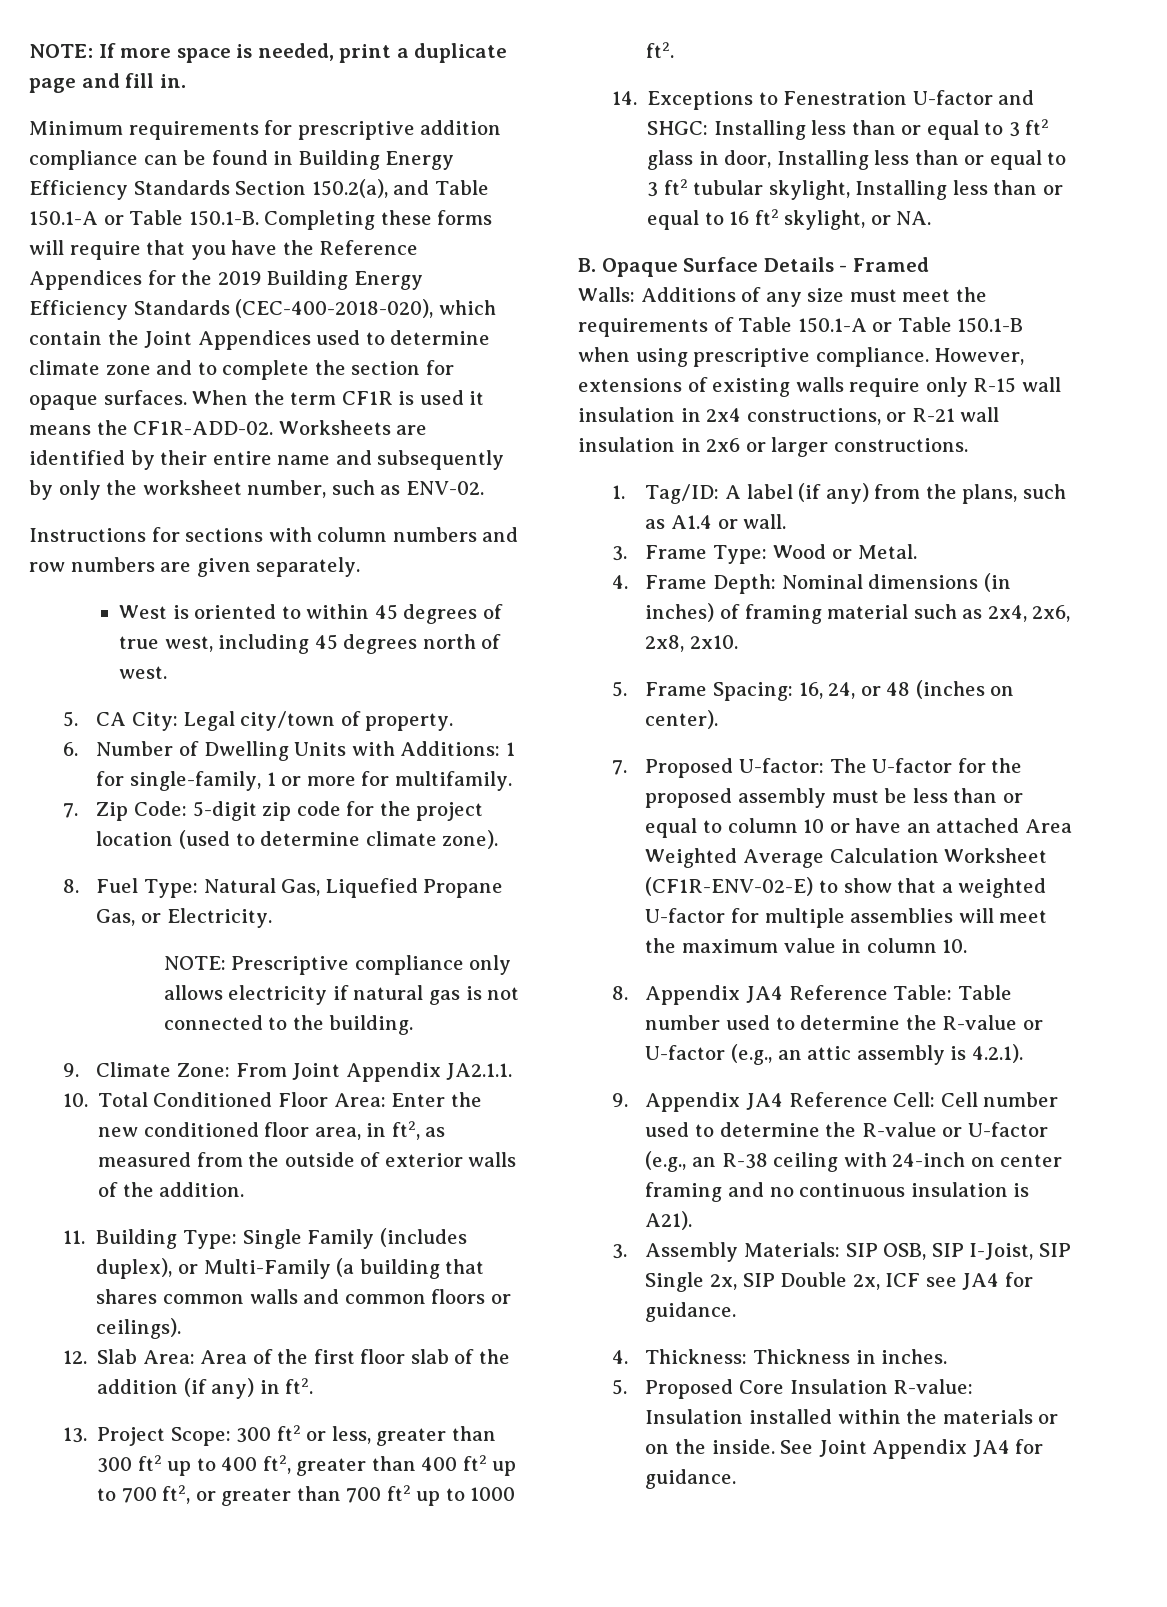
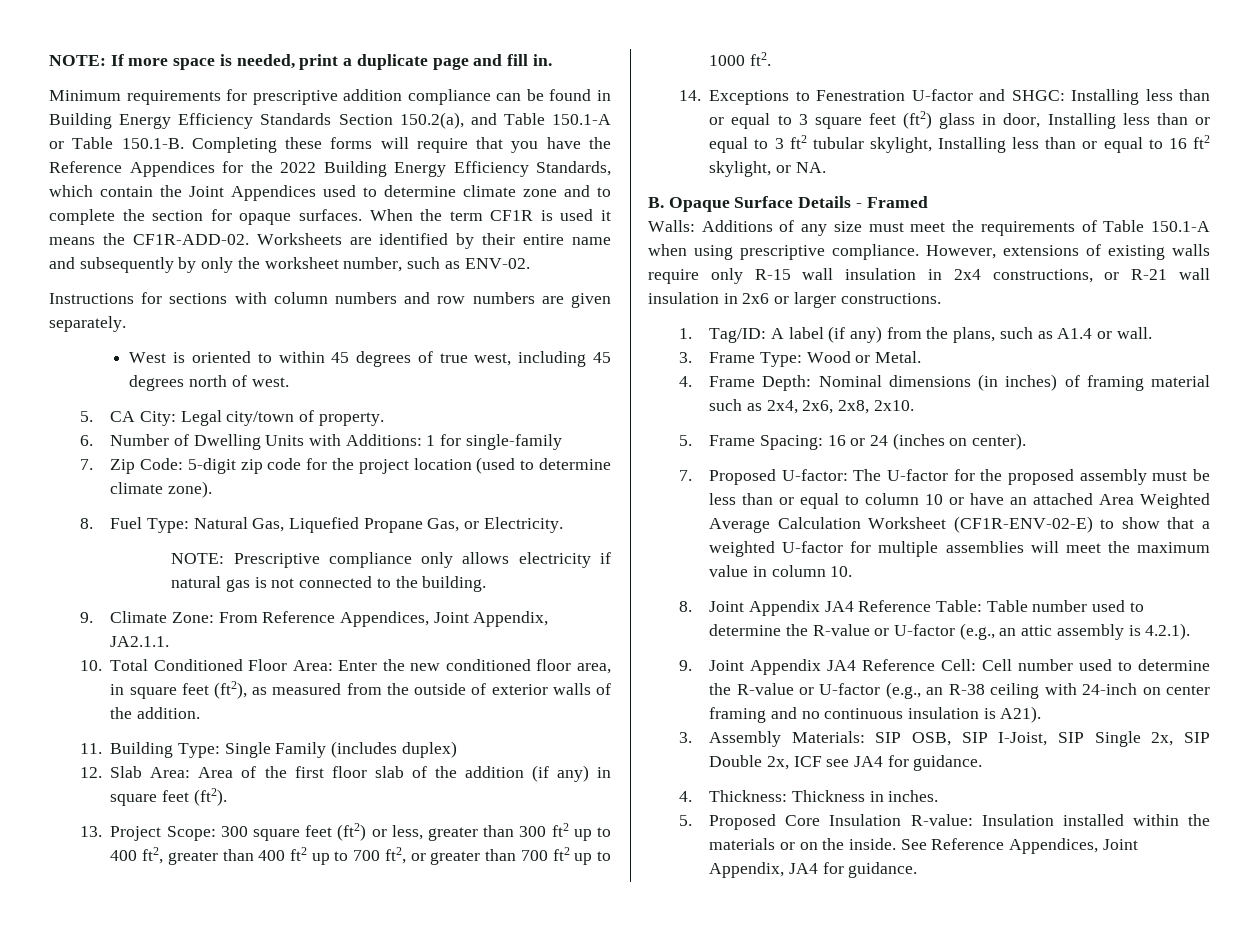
[217,270,423,290] [29,299,434,320] 2019 Building Energy Efficiency Standards (CEC-400-2018-020), -> [280,161,611,177] 2022 Building Energy Efficiency Standards,
[129,771,512,791] single-family, 1 or more for multifamily. -> [465,434,562,450] single-family
[292,1062,441,1082] Joint Appendix -> [262,611,549,627] Reference Appendices, Joint Appendix,
[391,1121,420,1140] ft2, -> [129,681,247,699] square feet (ft2),
[96,1258,485,1279] [96,1289,511,1304] [96,1318,182,1339] duplex), or Multi-Family (a building that shares common walls and common floors or ceilings). -> [401,741,457,758] duplex)
[285,1378,314,1394] ft2. -> [110,788,227,806] square feet (ft2).
[276,1425,301,1441] ft2 -> [252,823,367,841] square feet (ft2)
[1025,119,1050,135] ft2 -> [814,111,933,129] square feet (ft2)
[872,317,1024,333] or Table 150.1-B -> (1210, 226) none
[798,682,911,699] 16, 24, or 48 -> [827,435,889,446] 16 or 24
(628, 993) none -> [709,601,745,612] Joint
(628, 1100) none -> [709,660,745,671] Joint
[818,1439,968,1459] Joint Appendix -> [931,838,1138,854] [709,862,785,878] Reference Appendices, Joint Appendix,

